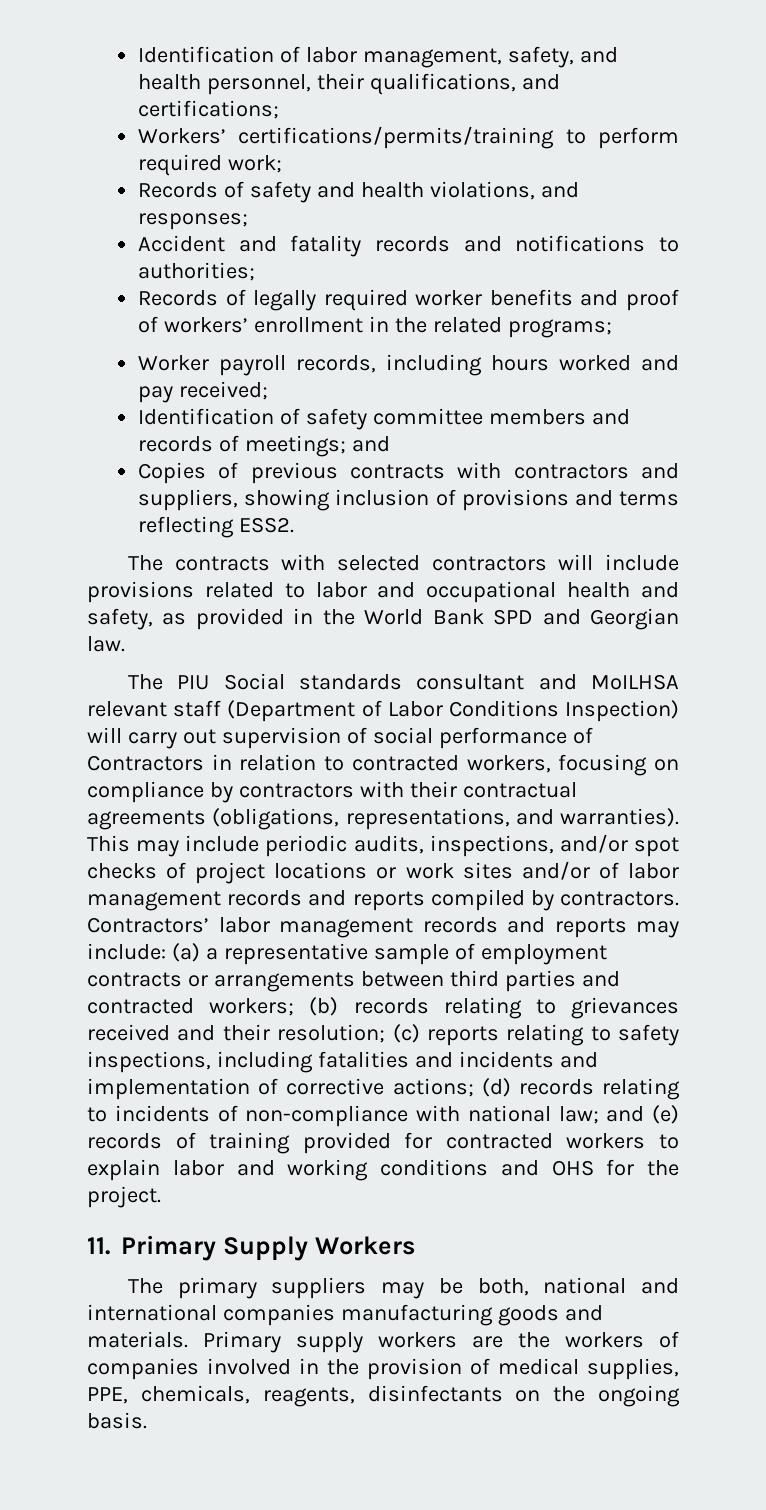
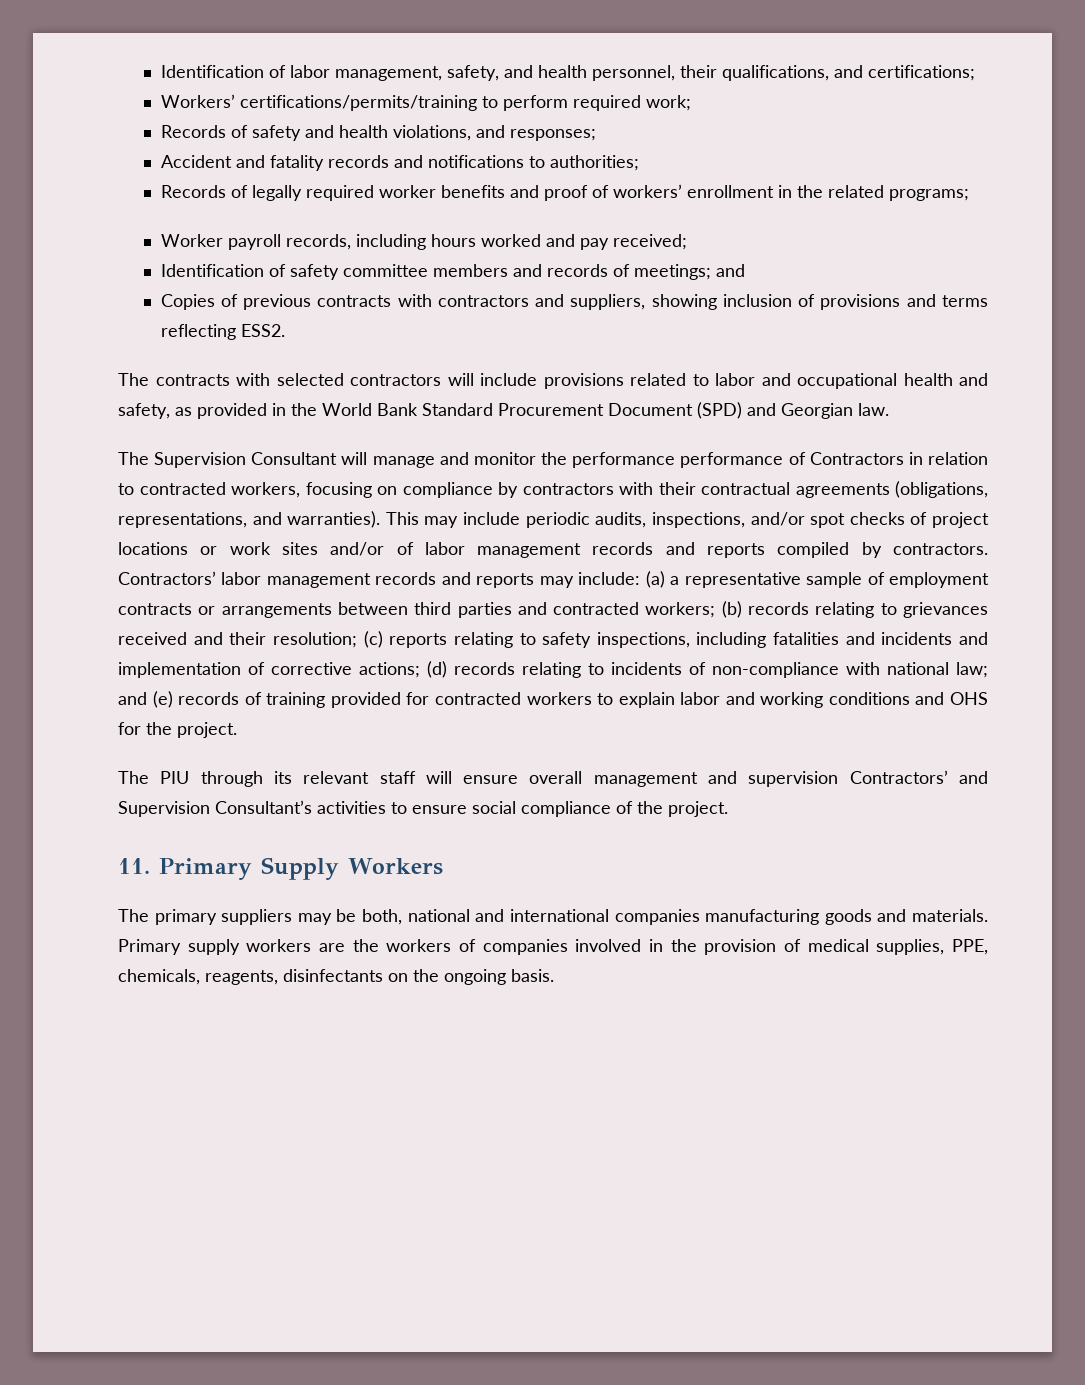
[493,609,534,625] SPD -> [422,402,742,419] Standard Procurement Document (SPD)
[177,673,679,690] [87,700,680,722] [87,727,433,749] PIU Social standards consultant and MoILHSA relevant staff (Department of Labor Conditions Inspection) will carry out supervision of social -> [154,452,676,468] Supervision Consultant will manage and monitor the performance
(161, 1197) none -> [118,770,988,787] [118,800,728,817] // The PIU through its relevant staff will ensure overall management and supervision Contractors’ and Supervision Consultant’s activities to ensure social compliance of the project.

